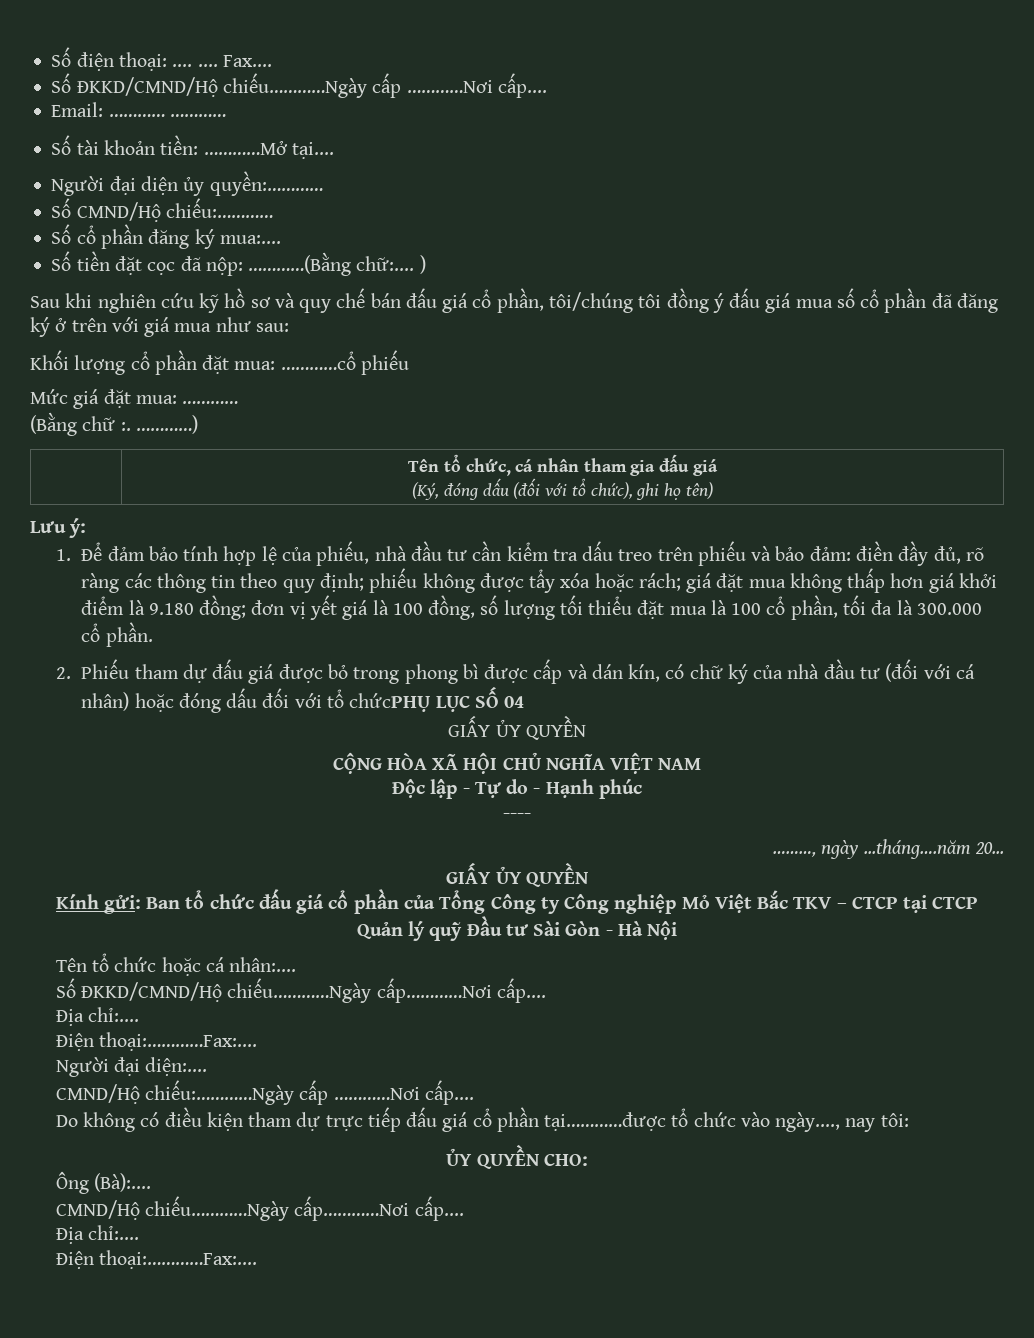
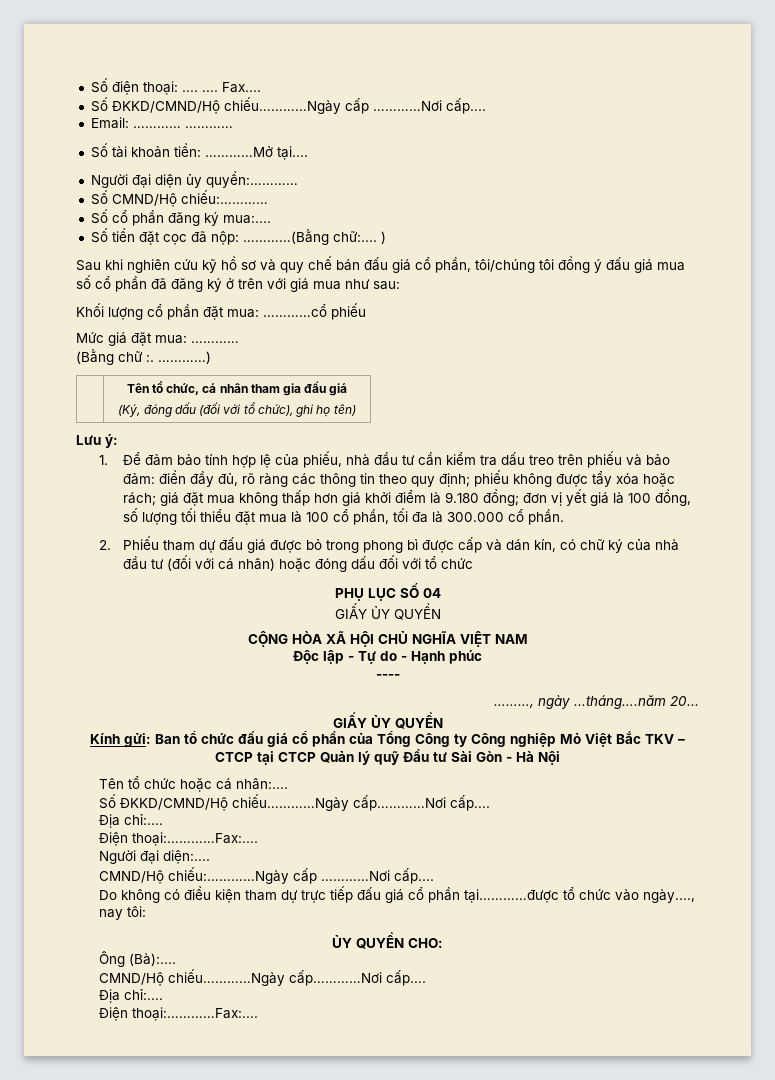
[349,693,431,712] chứcPHỤ -> [440,558,473,569] [334,588,364,601] chức // PHỤ

